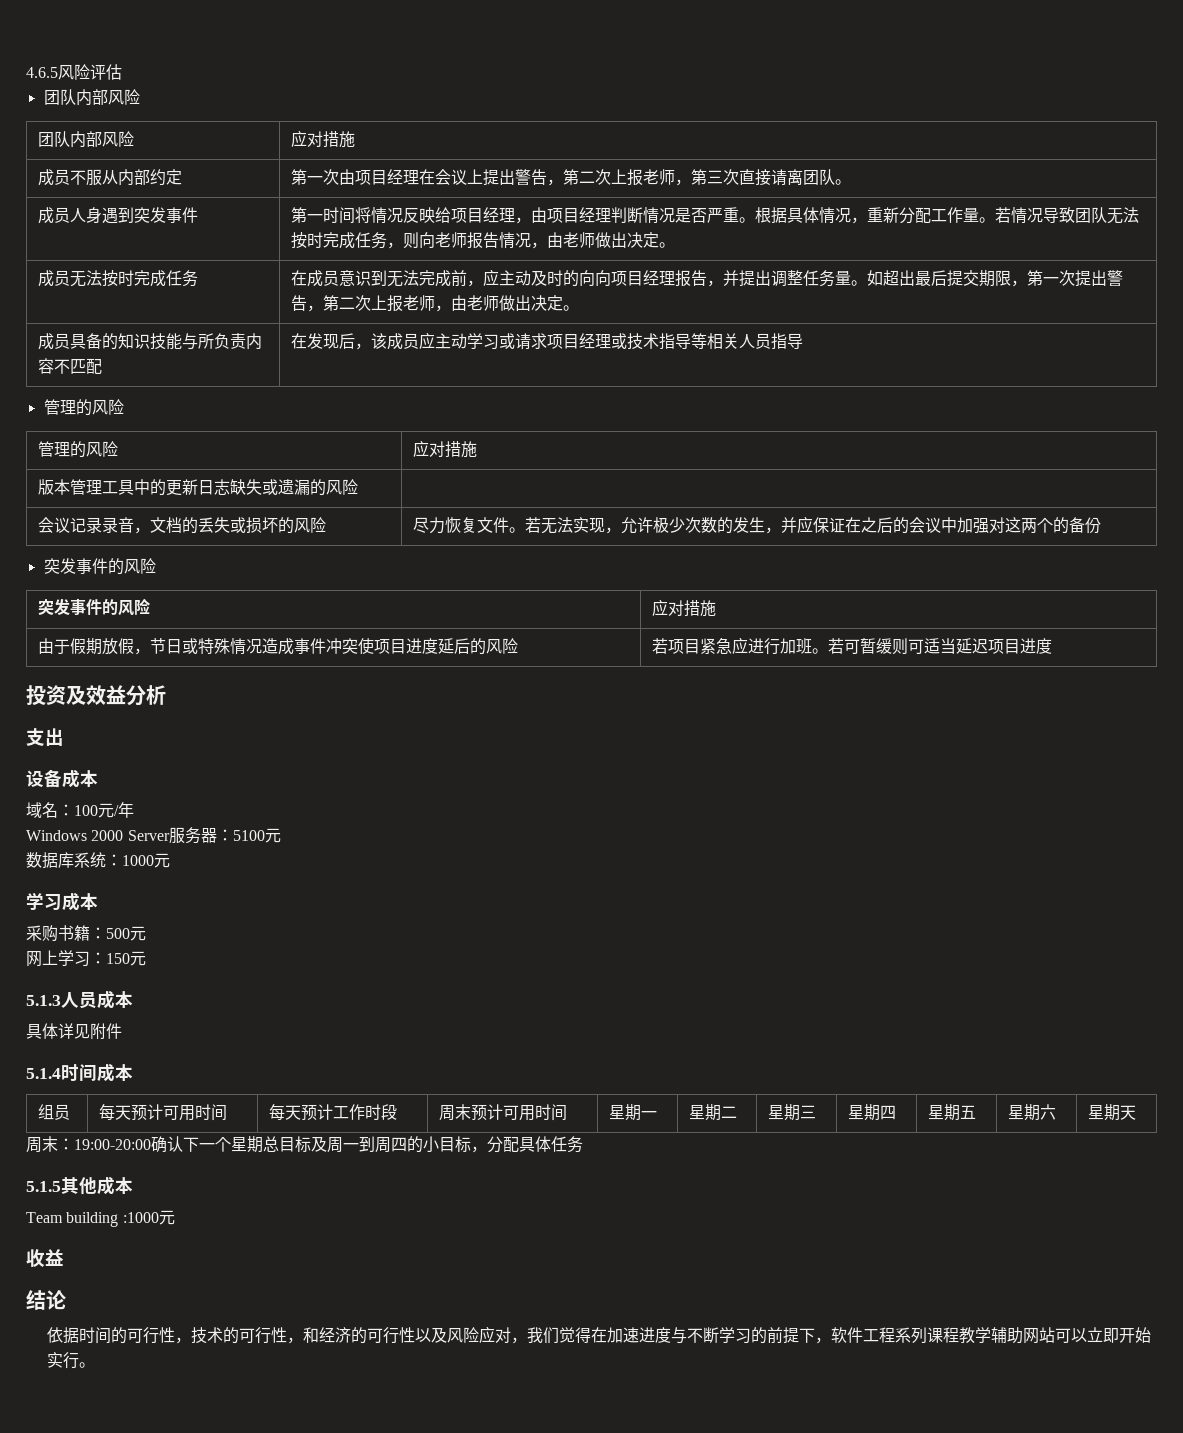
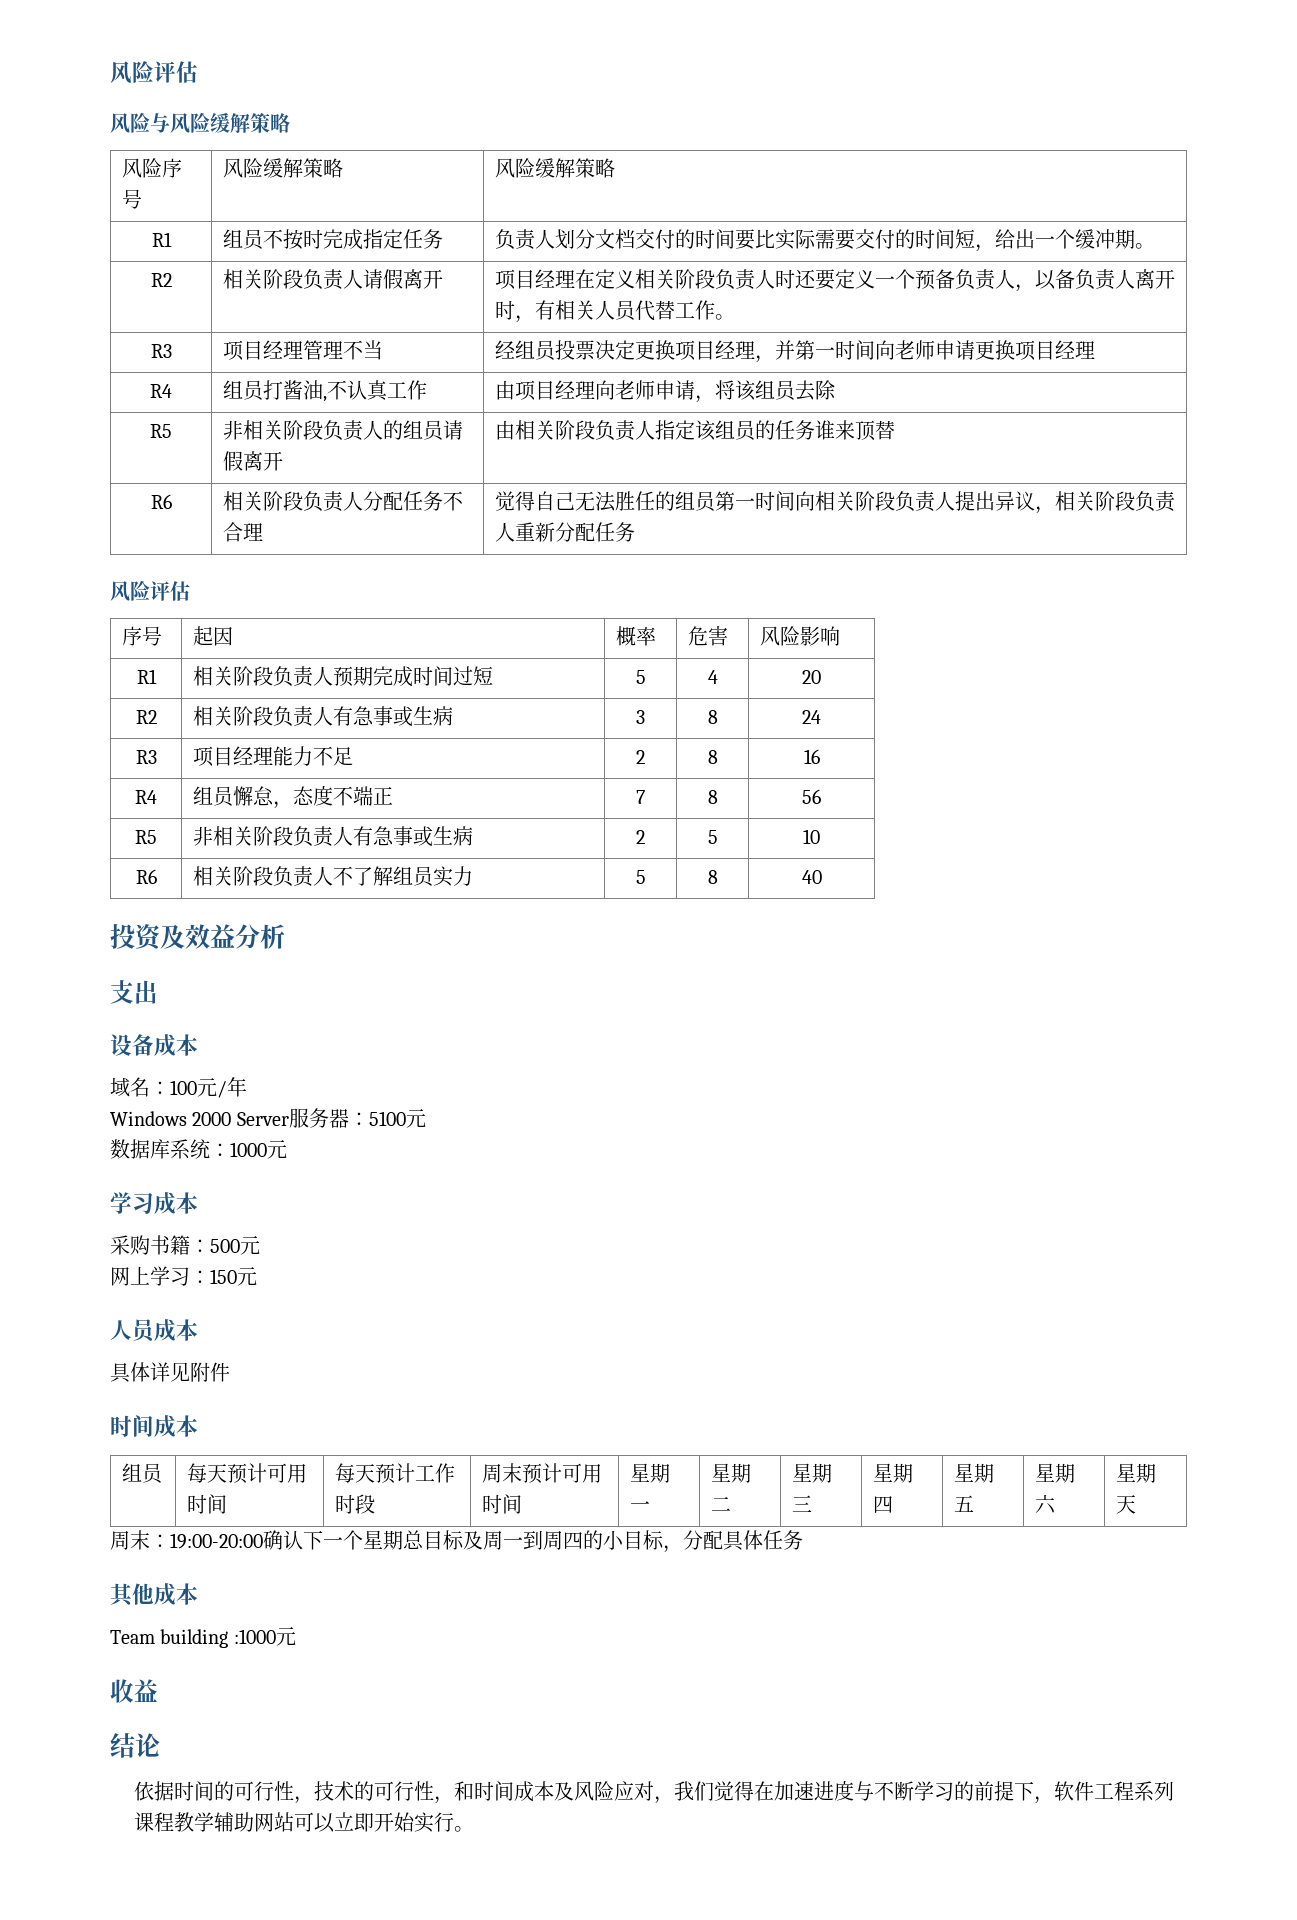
[26,64,122,80] [43,89,140,106] [38,131,135,148] [291,130,356,148] [38,169,183,186] [291,169,852,186] [38,207,199,224] [291,207,1140,224] [291,232,676,249] [38,270,199,287] [291,269,1124,287] [291,295,580,312] [38,333,263,350] [38,358,103,374] [291,332,804,350] [43,399,124,416] [38,441,119,458] [413,440,478,458] [38,479,359,496] [38,517,327,534] [413,516,1102,534] [43,558,156,575] [38,598,151,616] [652,599,717,617] [38,638,519,655] [652,637,1053,655] 4.6.5风险评估 // 团队内部风险 // 团队内部风险 | 应对措施 // 成员不服从内部约定 | 第一次由项目经理在会议上提出警告，第二次上报老师，第三次直接请离团队。 // 成员人身遇到突发事件 | 第一时间将情况反映给项目经理，由项目经理判断情况是否严重。根据具体情况，重新分配工作量。若情况导致团队无法按时完成任务，则向老师报告情况，由老师做出决定。 // 成员无法按时完成任务 | 在成员意识到无法完成前，应主动及时的向向项目经理报告，并提出调整任务量。如超出最后提交期限，第一次提出警告，第二次上报老师，由老师做出决定。 // 成员具备的知识技能与所负责内容不匹配 | 在发现后，该成员应主动学习或请求项目经理或技术指导等相关人员指导 // 管理的风险 // 管理的风险 | 应对措施 // 版本管理工具中的更新日志缺失或遗漏的风险 | // 会议记录录音，文档的丢失或损坏的风险 | 尽力恢复文件。若无法实现，允许极少次数的发生，并应保证在之后的会议中加强对这两个的备份 // 突发事件的风险 // 突发事件的风险 | 应对措施 // 由于假期放假，节日或特殊情况造成事件冲突使项目进度延后的风险 | 若项目紧急应进行加班。若可暂缓则可适当延迟项目进度 -> [110,61,198,84] [110,112,290,133] [121,158,182,178] [121,189,142,209] [222,158,343,178] [494,158,615,178] [151,232,172,247] [222,229,443,250] [494,229,1155,252] [150,273,172,287] [222,269,443,290] [494,269,1175,292] [494,300,735,323] [150,344,172,358] [222,340,383,361] [494,340,1095,363] [150,384,172,398] [222,380,427,402] [494,380,836,403] [150,424,172,438] [222,420,463,441] [222,451,283,471] [494,420,895,441] [150,494,172,509] [222,491,463,512] [222,522,263,542] [494,491,1176,514] [494,522,635,542] [110,580,190,601] [121,626,162,646] [192,626,233,646] [615,626,656,646] [687,626,728,646] [759,626,840,646] [136,669,157,684] [192,666,493,687] [635,670,646,684] [707,670,718,684] [802,670,821,684] [135,710,157,724] [192,706,453,727] [636,710,645,724] [707,710,718,724] [802,710,821,724] [135,750,157,764] [192,746,353,767] [636,750,645,764] [707,750,718,764] [803,749,820,764] [135,790,157,804] [192,785,393,809] [636,790,645,804] [707,790,718,804] [802,789,821,804] [135,830,157,844] [192,826,473,847] [636,830,645,844] [707,830,718,844] [803,829,820,844] [135,869,157,884] [192,866,473,887] [635,870,646,884] [707,870,718,884] [801,870,822,884] 风险评估 // 风险与风险缓解策略 // 风险序号 | 风险缓解策略 | 风险缓解策略 // R1 | 组员不按时完成指定任务 | 负责人划分文档交付的时间要比实际需要交付的时间短，给出一个缓冲期。 // R2 | 相关阶段负责人请假离开 | 项目经理在定义相关阶段负责人时还要定义一个预备负责人，以备负责人离开时，有相关人员代替工作。 // R3 | 项目经理管理不当 | 经组员投票决定更换项目经理，并第一时间向老师申请更换项目经理 // R4 | 组员打酱油,不认真工作 | 由项目经理向老师申请，将该组员去除 // R5 | 非相关阶段负责人的组员请假离开 | 由相关阶段负责人指定该组员的任务谁来顶替 // R6 | 相关阶段负责人分配任务不合理 | 觉得自己无法胜任的组员第一时间向相关阶段负责人提出异议，相关阶段负责人重新分配任务 // 风险评估 // 序号 | 起因 | 概率 | 危害 | 风险影响 // R1 | 相关阶段负责人预期完成时间过短 | 5 | 4 | 20 // R2 | 相关阶段负责人有急事或生病 | 3 | 8 | 24 // R3 | 项目经理能力不足 | 2 | 8 | 16 // R4 | 组员懈怠，态度不端正 | 7 | 8 | 56 // R5 | 非相关阶段负责人有急事或生病 | 2 | 5 | 10 // R6 | 相关阶段负责人不了解组员实力 | 5 | 8 | 40
[26,995,61,1006] 5.1.3 -> (257, 1276) none
[26,1068,61,1079] 5.1.4 -> (230, 1372) none
[26,1181,61,1192] 5.1.5 -> (803, 1540) none
[319,1327,432,1344] 经济的可行性以 -> [474,1781,555,1802] 时间成本

